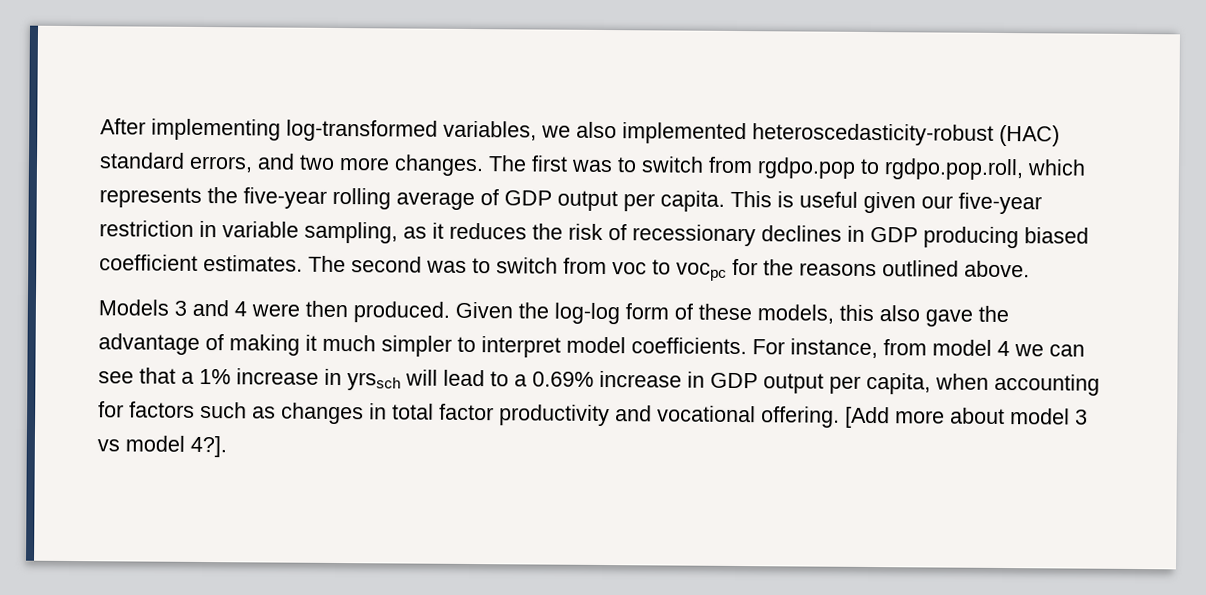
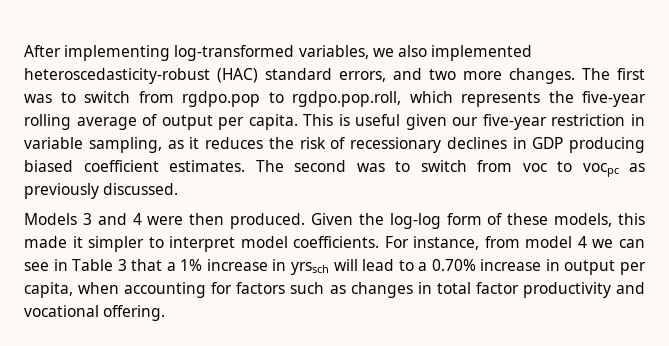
[504,190,552,206] GDP -> (158, 120) none
[732,258,1030,278] for the reasons outlined above. -> [629,163,645,172] [24,183,179,199] as previously discussed.
[879,305,1009,327] [98,333,376,356] also gave the advantage of making it much -> [24,236,83,248] made it
(134, 377) none -> [53,259,127,271] in Table 3
[532,370,758,389] 0.69% increase in GDP -> [431,259,560,271] 0.70% increase in
[845,406,1088,429] [97,435,227,458] [Add more about model 3 vs model 4?]. -> (166, 313) none

